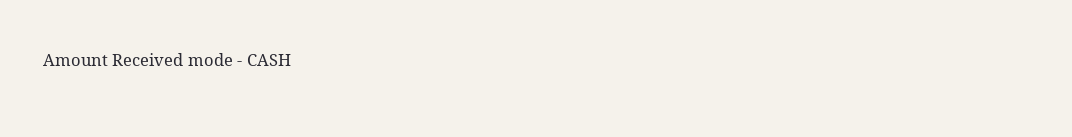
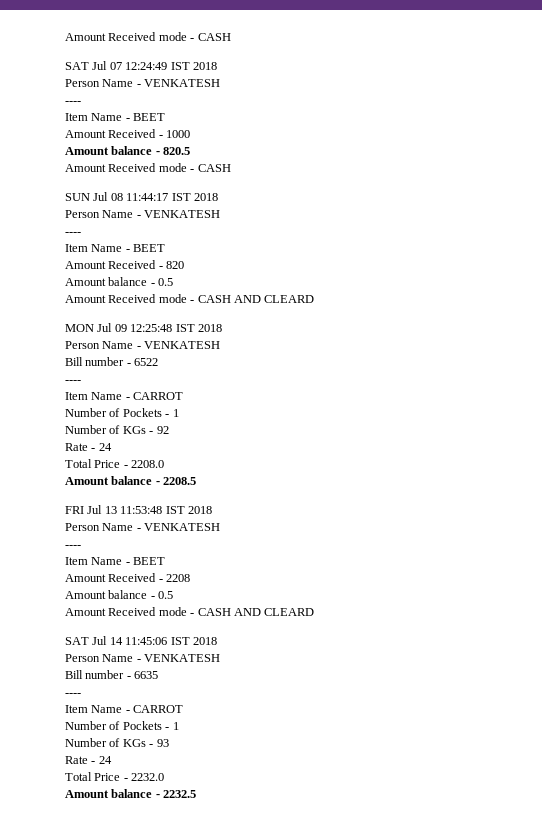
[43,53,291,66] Amount Received mode - CASH -> [65,32,231,41] [65,61,217,70] [65,79,221,87] [65,101,81,104] [65,113,166,121] [65,129,191,138] [65,146,191,155] [65,163,231,172] [65,192,218,201] [65,210,221,218] [65,232,81,235] [65,244,166,252] [65,260,185,269] [65,277,174,286] [65,294,315,303] [65,323,222,332] [65,341,221,349] [65,357,159,366] [65,380,81,383] [65,392,184,400] [65,408,179,417] [65,425,169,434] [65,443,112,451] [65,459,165,468] [65,476,197,485] [65,505,212,514] [65,523,221,531] [65,545,81,548] [65,557,166,565] [65,573,191,582] [65,590,174,599] [65,607,315,616] [65,636,217,645] [65,654,221,662] [65,670,159,679] [65,693,81,696] [65,705,184,713] [65,721,179,730] [65,738,169,747] [65,756,112,764] [65,772,165,781] [65,789,197,798] Amount Received mode - CASH // SAT Jul 07 12:24:49 IST 2018 // Person Name - VENKATESH // ---- // Item Name - BEET // Amount Received - 1000 // Amount balance - 820.5 // Amount Received mode - CASH // SUN Jul 08 11:44:17 IST 2018 // Person Name - VENKATESH // ---- // Item Name - BEET // Amount Received - 820 // Amount balance - 0.5 // Amount Received mode - CASH AND CLEARD // MON Jul 09 12:25:48 IST 2018 // Person Name - VENKATESH // Bill number - 6522 // ---- // Item Name - CARROT // Number of Pockets - 1 // Number of KGs - 92 // Rate - 24 // Total Price - 2208.0 // Amount balance - 2208.5 // FRI Jul 13 11:53:48 IST 2018 // Person Name - VENKATESH // ---- // Item Name - BEET // Amount Received - 2208 // Amount balance - 0.5 // Amount Received mode - CASH AND CLEARD // SAT Jul 14 11:45:06 IST 2018 // Person Name - VENKATESH // Bill number - 6635 // ---- // Item Name - CARROT // Number of Pockets - 1 // Number of KGs - 93 // Rate - 24 // Total Price - 2232.0 // Amount balance - 2232.5

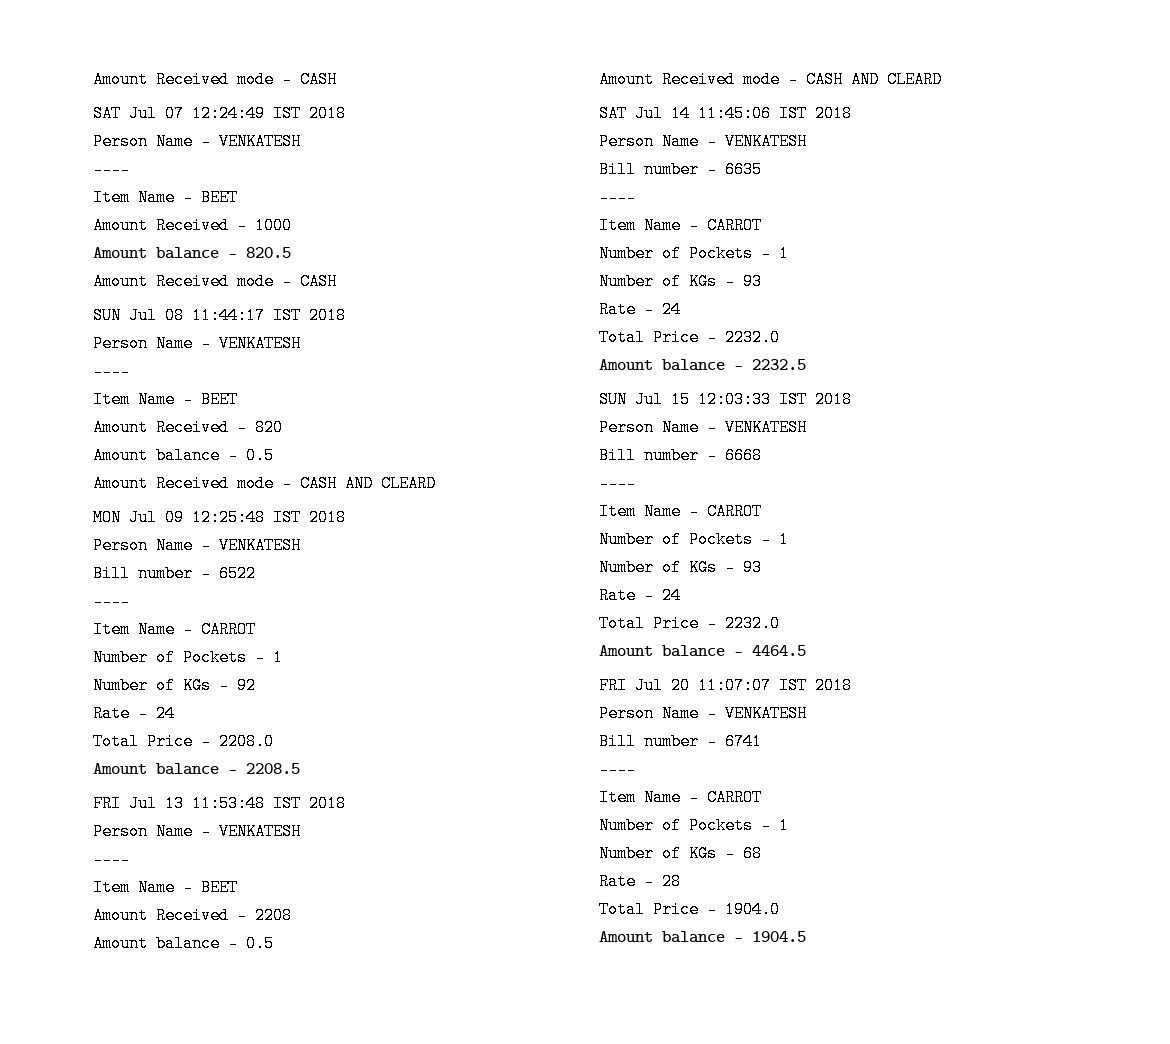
(197, 794) none -> [599,391,852,408] [599,419,807,436] [599,447,762,464] [599,475,636,492] [599,503,762,520] [599,531,789,548] [599,559,762,576] [599,587,681,604] [599,615,780,632] [599,645,806,657] [599,677,852,694] [599,705,807,722] [599,733,762,750] [599,761,636,778] [599,789,762,806] [599,817,789,834] [599,845,762,862] [599,873,681,890] [599,901,780,918] [599,931,806,943] // SUN Jul 15 12:03:33 IST 2018 // Person Name - VENKATESH // Bill number - 6668 // ---- // Item Name - CARROT // Number of Pockets - 1 // Number of KGs - 93 // Rate - 24 // Total Price - 2232.0 // Amount balance - 4464.5 // FRI Jul 20 11:07:07 IST 2018 // Person Name - VENKATESH // Bill number - 6741 // ---- // Item Name - CARROT // Number of Pockets - 1 // Number of KGs - 68 // Rate - 28 // Total Price - 1904.0 // Amount balance - 1904.5

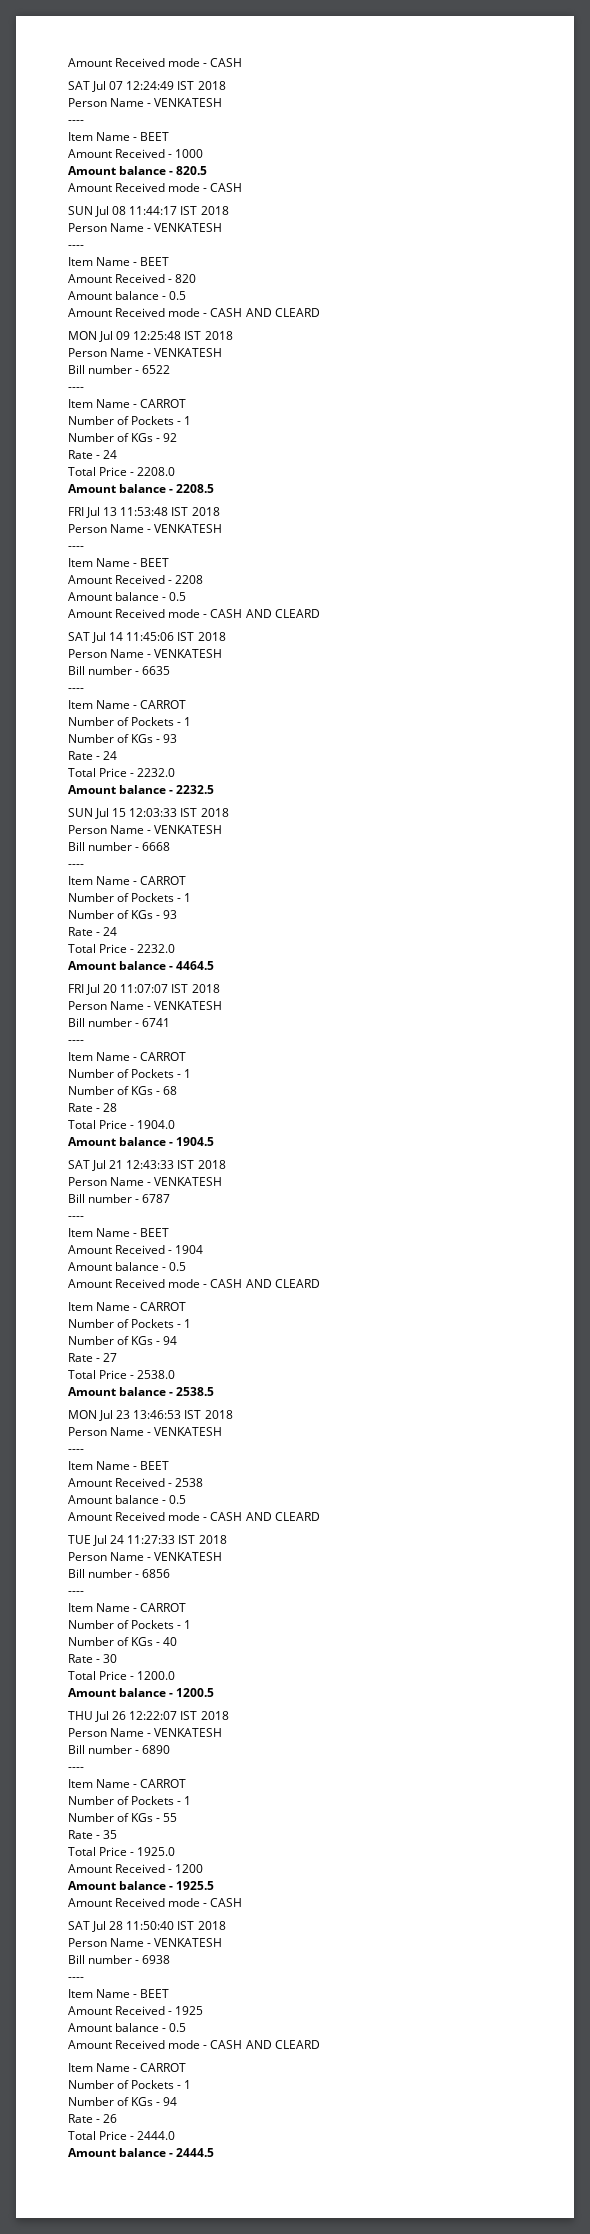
(806, 936) none -> [68,1160,226,1171] [68,1177,223,1186] [68,1194,171,1203] [68,1216,84,1220] [68,1228,170,1237] [68,1245,204,1254] [68,1262,187,1271] [68,1279,320,1288] [68,1302,187,1311] [68,1319,192,1328] [68,1336,178,1345] [68,1353,118,1362] [68,1370,176,1379] [68,1387,215,1396] [68,1410,233,1421] [68,1427,223,1436] [68,1449,84,1453] [68,1461,170,1470] [68,1478,204,1487] [68,1495,187,1504] [68,1512,320,1521] [68,1535,227,1546] [68,1552,223,1561] [68,1569,171,1578] [68,1591,84,1595] [68,1603,187,1612] [68,1620,192,1629] [68,1637,178,1646] [68,1654,118,1663] [68,1671,176,1680] [68,1688,215,1697] [68,1711,229,1722] [68,1728,223,1737] [68,1745,171,1754] [68,1767,84,1771] [68,1779,187,1788] [68,1796,192,1805] [68,1813,178,1822] [68,1830,118,1839] [68,1847,176,1856] [68,1864,204,1873] [68,1881,215,1890] [68,1898,243,1907] [68,1921,226,1932] [68,1938,223,1947] [68,1955,171,1964] [68,1977,84,1981] [68,1989,170,1998] [68,2006,204,2015] [68,2023,187,2032] [68,2040,320,2049] [68,2063,187,2072] [68,2080,192,2089] [68,2097,178,2106] [68,2114,118,2123] [68,2131,176,2140] [68,2148,215,2157] // SAT Jul 21 12:43:33 IST 2018 // Person Name - VENKATESH // Bill number - 6787 // ---- // Item Name - BEET // Amount Received - 1904 // Amount balance - 0.5 // Amount Received mode - CASH AND CLEARD // Item Name - CARROT // Number of Pockets - 1 // Number of KGs - 94 // Rate - 27 // Total Price - 2538.0 // Amount balance - 2538.5 // MON Jul 23 13:46:53 IST 2018 // Person Name - VENKATESH // ---- // Item Name - BEET // Amount Received - 2538 // Amount balance - 0.5 // Amount Received mode - CASH AND CLEARD // TUE Jul 24 11:27:33 IST 2018 // Person Name - VENKATESH // Bill number - 6856 // ---- // Item Name - CARROT // Number of Pockets - 1 // Number of KGs - 40 // Rate - 30 // Total Price - 1200.0 // Amount balance - 1200.5 // THU Jul 26 12:22:07 IST 2018 // Person Name - VENKATESH // Bill number - 6890 // ---- // Item Name - CARROT // Number of Pockets - 1 // Number of KGs - 55 // Rate - 35 // Total Price - 1925.0 // Amount Received - 1200 // Amount balance - 1925.5 // Amount Received mode - CASH // SAT Jul 28 11:50:40 IST 2018 // Person Name - VENKATESH // Bill number - 6938 // ---- // Item Name - BEET // Amount Received - 1925 // Amount balance - 0.5 // Amount Received mode - CASH AND CLEARD // Item Name - CARROT // Number of Pockets - 1 // Number of KGs - 94 // Rate - 26 // Total Price - 2444.0 // Amount balance - 2444.5

